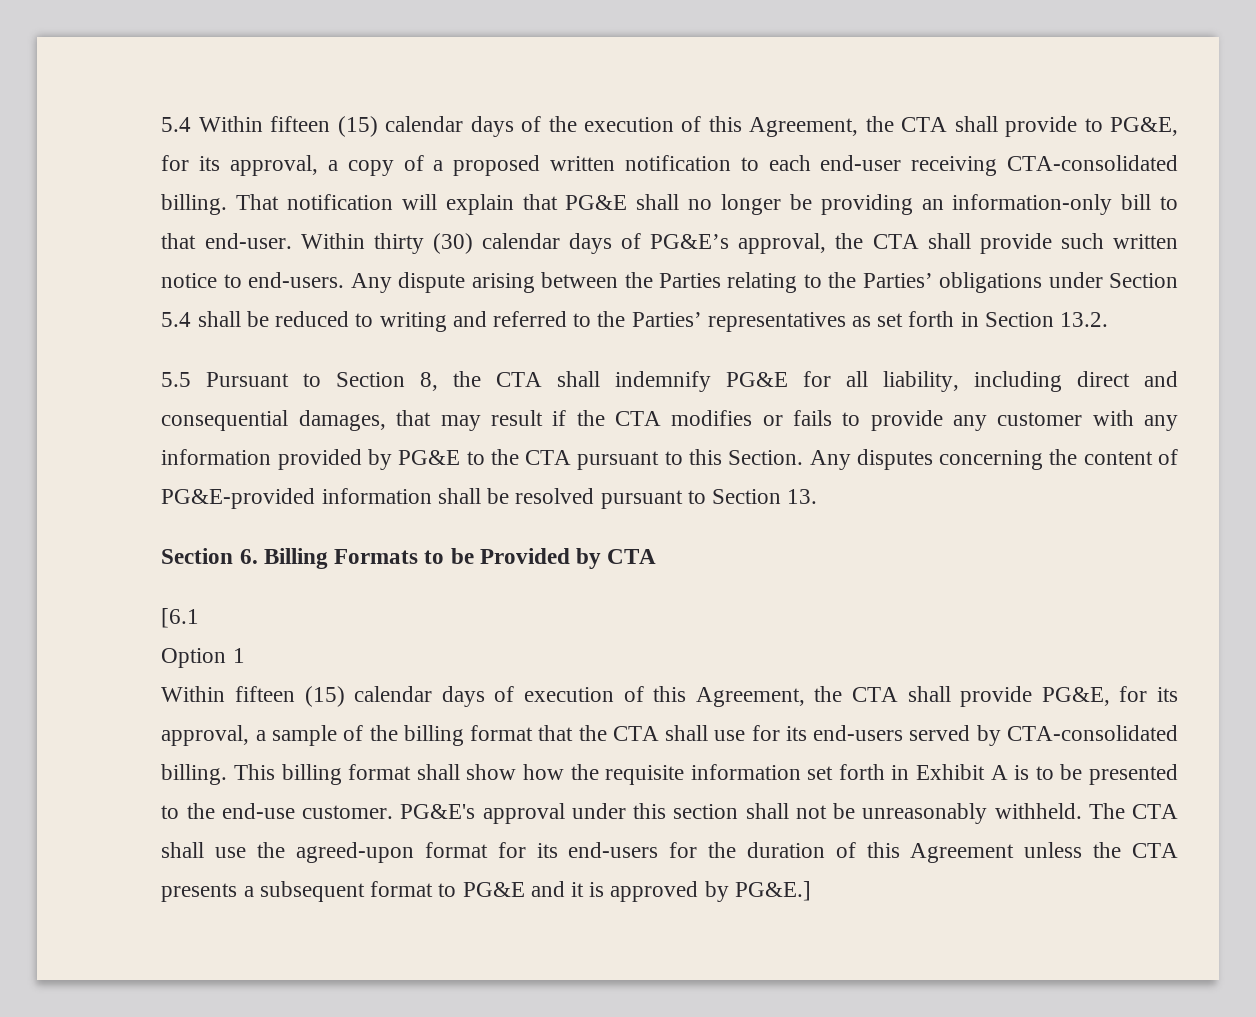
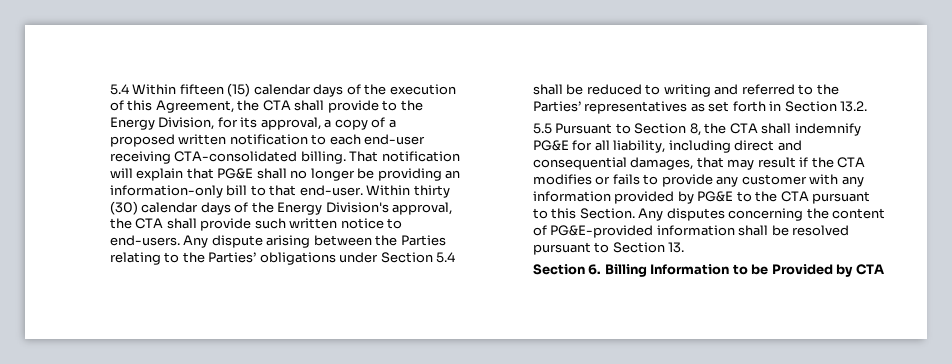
[1110,117,1179,136] PG&E, -> [400,100,423,111] [109,117,215,130] the Energy Division,
[650,234,730,249] PG&E’s -> [251,202,389,215] the Energy Division's
[334,549,419,564] Formats -> [650,264,730,275] Information
[161,608,200,628] [161,648,245,668] [161,686,1178,707] [161,725,1178,746] [161,764,1178,785] [161,803,1178,824] [161,842,1178,863] [161,881,811,902] // [6.1 // Option 1 // Within fifteen (15) calendar days of execution of this Agreement, the CTA shall provide PG&E, for its approval, a sample of the billing format that the CTA shall use for its end-users served by CTA-consolidated billing. This billing format shall show how the requisite information set forth in Exhibit A is to be presented to the end-use customer. PG&E's approval under this section shall not be unreasonably withheld. The CTA shall use the agreed-upon format for its end-users for the duration of this Agreement unless the CTA presents a subsequent format to PG&E and it is approved by PG&E.] -> (884, 269) none

